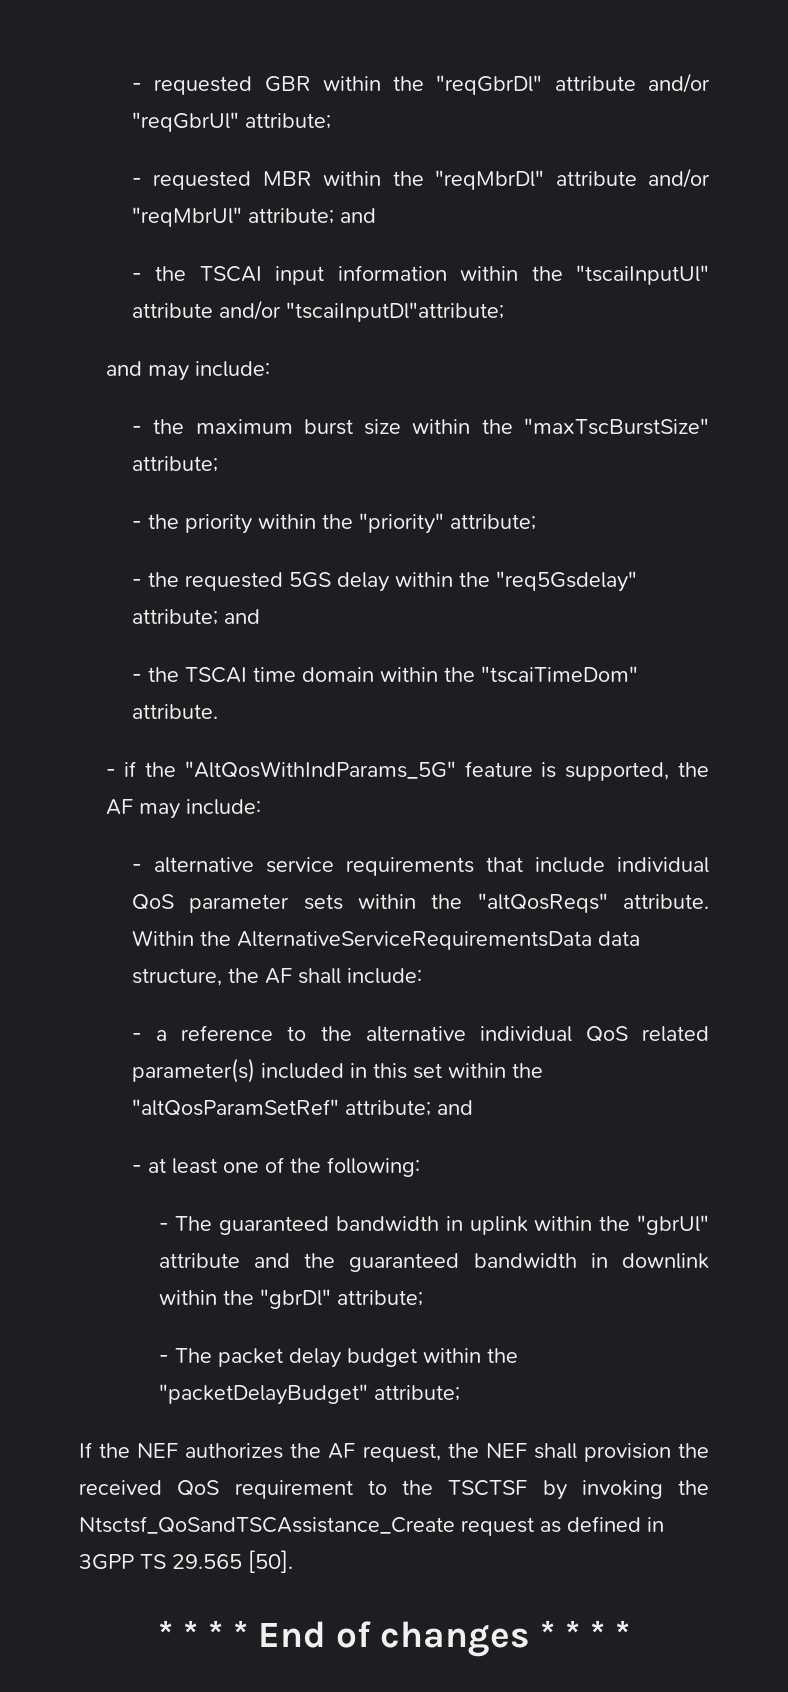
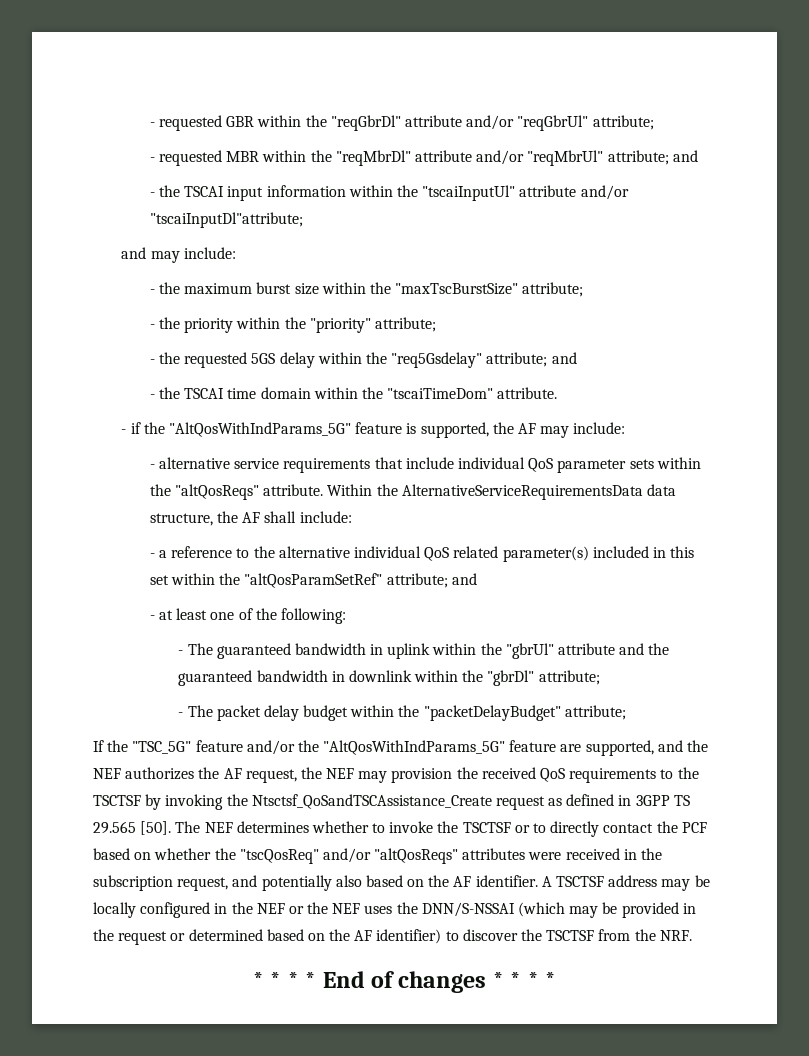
(131, 1450) none -> [132,740,709,756] "TSC_5G" feature and/or the "AltQosWithIndParams_5G" feature are supported, and the
[533,1443,577,1459] shall -> [358,771,388,783] may
[234,1480,353,1499] requirement -> [569,768,657,783] requirements
(293, 1561) none -> [175,821,707,837] [93,848,663,864] [93,875,710,891] [93,902,696,918] [93,929,692,945] The NEF determines whether to invoke the TSCTSF or to directly contact the PCF based on whether the "tscQosReq" and/or "altQosReqs" attributes were received in the subscription request, and potentially also based on the AF identifier. A TSCTSF address may be locally configured in the NEF or the NEF uses the DNN/S-NSSAI (which may be provided in the request or determined based on the AF identifier) to discover the TSCTSF from the NRF.

